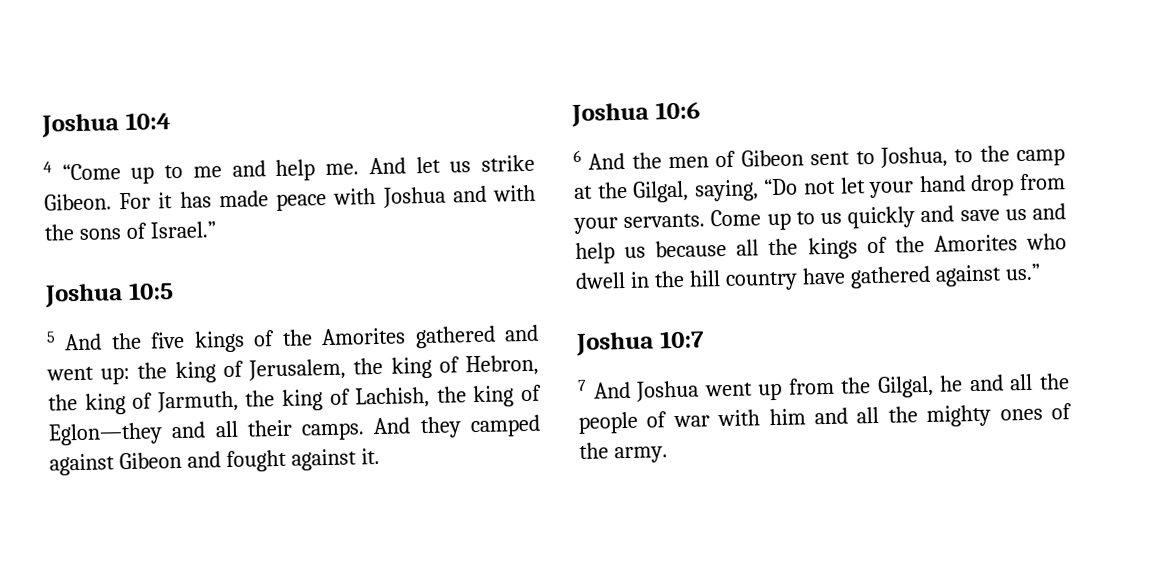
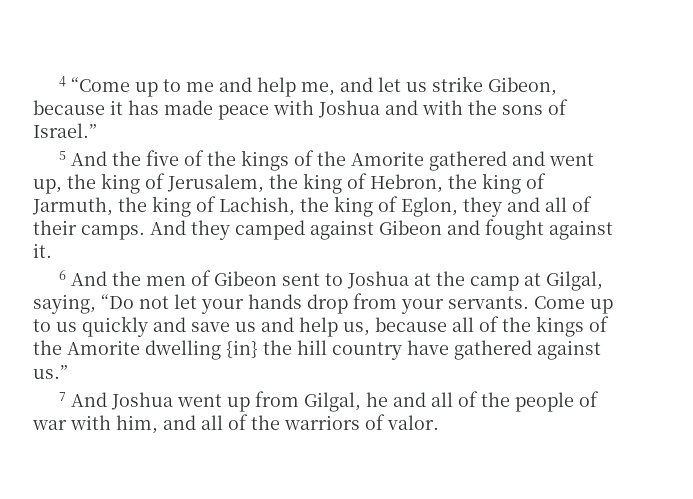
[41,112,171,138] Joshua 10:4 // -> (58, 81) none
[325,157,406,175] me. And -> [300,77,373,96] me, and
[44,192,152,211] Gibeon. For -> [487,77,557,96] [33,100,105,115] Gibeon, because
[44,282,174,308] // Joshua 10:5 -> (97, 130) none
[193,327,407,353] kings of the Amorites -> [183,150,424,171] of the kings of the Amorite
[100,366,131,385] up: -> [33,179,62,194] up,
[48,420,239,446] Eglon—they and all -> [401,196,592,217] Eglon, they and all of
[571,101,700,128] // Joshua 10:6 -> (52, 250) none
[879,146,974,168] Joshua, to -> [346,271,431,289] Joshua at
[596,181,628,199] the -> (541, 279) none
[918,175,966,193] hand -> [248,294,302,309] hands
[624,246,647,259] us -> [343,322,370,336] us,
[768,233,1067,260] [575,271,650,289] the kings of the Amorites who dwell in -> [479,316,609,337] [33,340,258,360] of the kings of the Amorite dwelling {in}
[575,330,705,356] // Joshua 10:7 -> (68, 372) none
[840,377,872,394] the -> (299, 399) none
(1034, 382) none -> [457,391,478,407] of
[768,403,1072,427] [579,442,668,464] him and all the mighty ones of the army. -> [116,414,439,434] him, and all of the warriors of valor.

